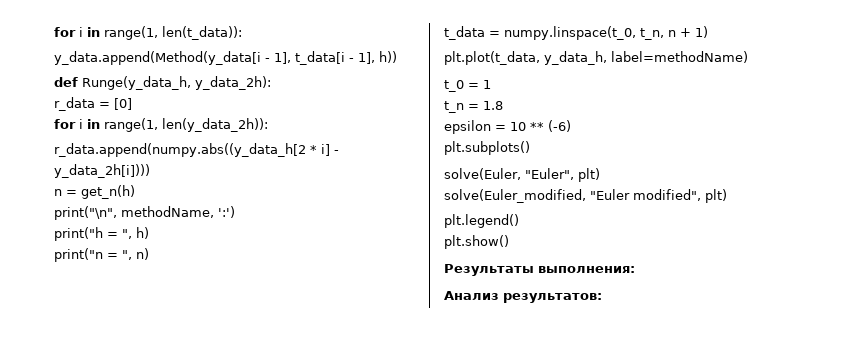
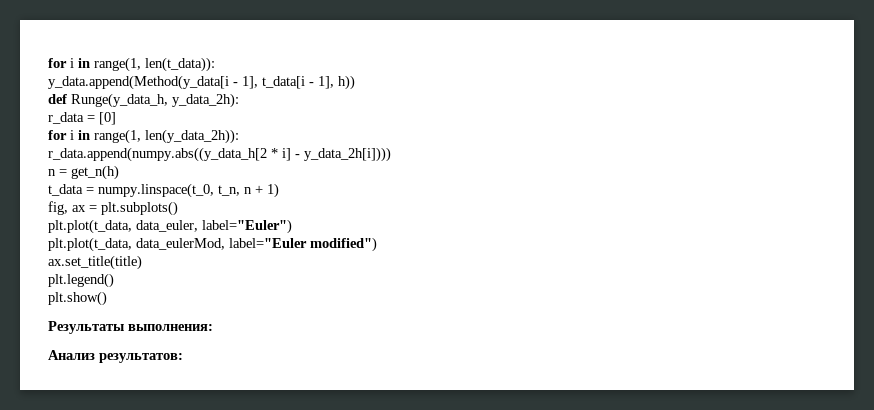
[54,206,235,220] [54,227,149,241] [54,248,149,262] // print("\n", methodName, ':') // print("h = ", h) // print("n = ", n) -> (119, 172) none
[444,51,748,65] [444,80,491,92] [444,101,503,113] [444,120,571,134] [444,141,530,155] [444,168,600,182] [444,189,727,203] plt.plot(t_data, y_data_h, label=methodName) // t_0 = 1 // t_n = 1.8 // epsilon = 10 ** (-6) // plt.subplots() // solve(Euler, "Euler", plt) // solve(Euler_modified, "Euler modified", plt) -> [48,201,178,216] [48,219,292,234] [48,237,377,252] [48,255,142,270] fig, ax = plt.subplots() // plt.plot(t_data, data_euler, label="Euler") // plt.plot(t_data, data_eulerMod, label="Euler modified") // ax.set_title(title)

